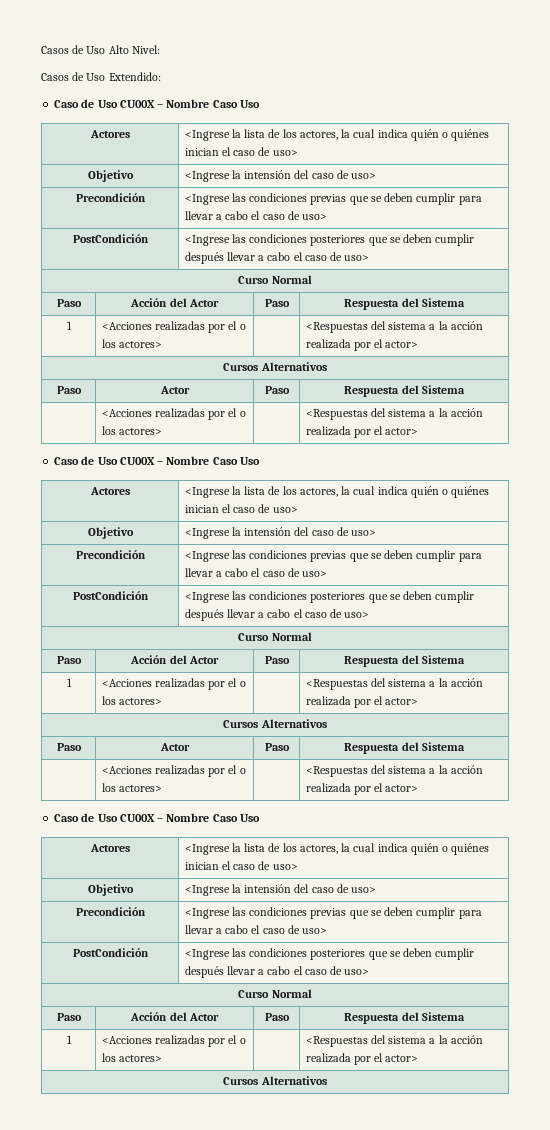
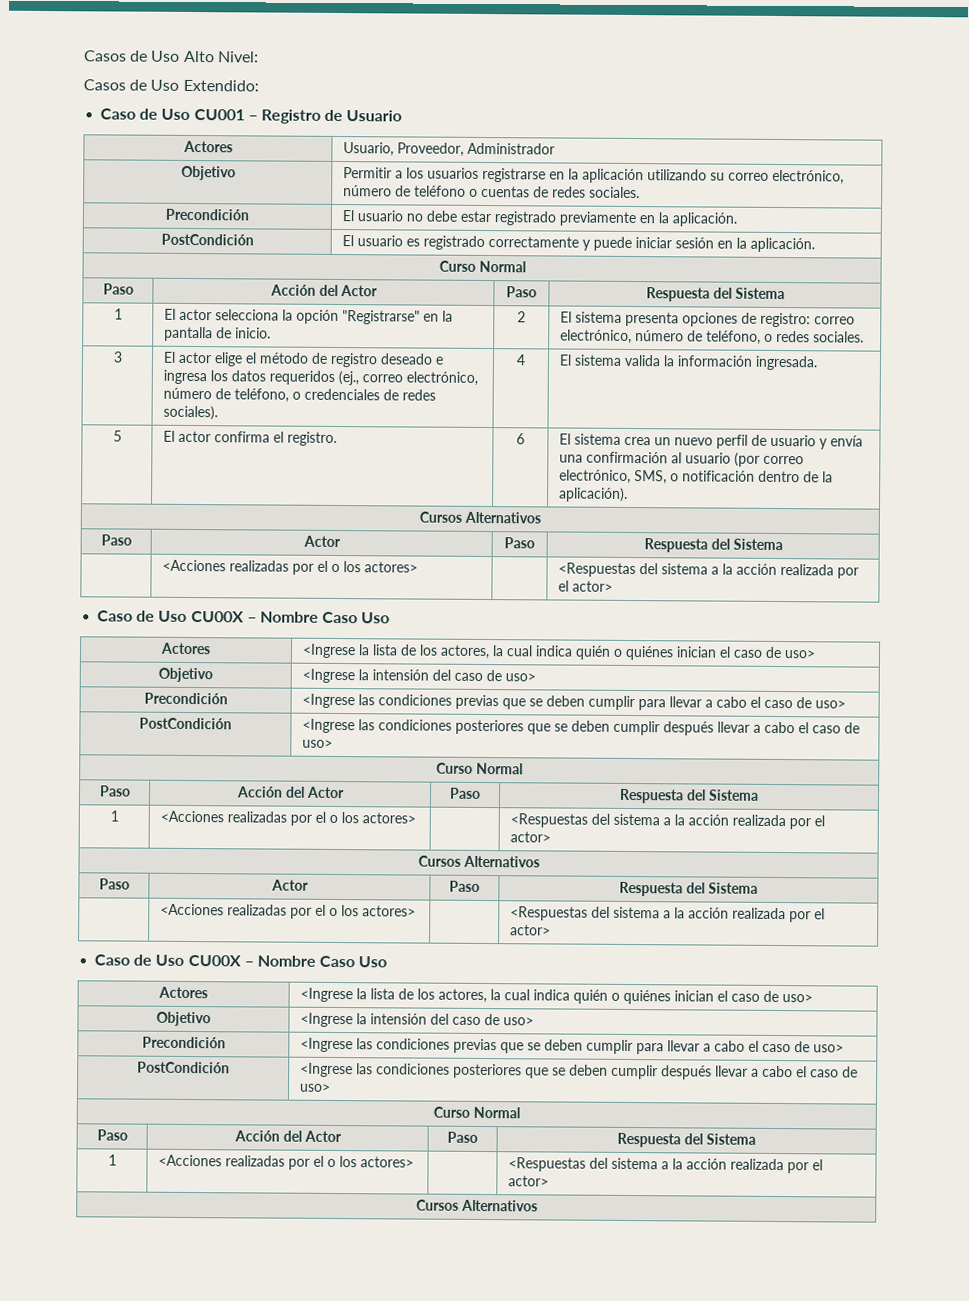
[119,99,260,108] [89,130,130,138] [184,129,490,141] [184,147,298,156] [87,170,134,182] [184,170,377,182] [75,193,146,202] [184,193,482,205] [184,211,328,220] [72,234,149,243] [184,234,475,246] [184,252,370,264] CU00X – Nombre Caso Uso // Actores | <Ingrese la lista de los actores, la cual indica quién o quiénes inician el caso de uso> // Objetivo | <Ingrese la intensión del caso de uso> // Precondición | <Ingrese las condiciones previas que se deben cumplir para llevar a cabo el caso de uso> // PostCondición | <Ingrese las condiciones posteriores que se deben cumplir después llevar a cabo el caso de uso> -> [193,109,403,124] [182,140,233,153] [342,142,555,157] [180,165,236,181] [342,167,844,185] [342,185,640,199] [165,208,249,221] [341,210,737,227] [160,233,254,246] [341,235,815,253] CU001 – Registro de Usuario // Actores | Usuario, Proveedor, Administrador // Objetivo | Permitir a los usuarios registrarse en la aplicación utilizando su correo electrónico, número de teléfono o cuentas de redes sociales. // Precondición | El usuario no debe estar registrado previamente en la aplicación. // PostCondición | El usuario es registrado correctamente y puede iniciar sesión en la aplicación.
[101,321,246,333] [101,339,162,348] [305,321,483,333] [305,339,419,351] <Acciones realizadas por el o los actores> | | <Respuestas del sistema a la acción realizada por el actor> -> [163,308,453,325] [163,326,271,342] [517,311,526,323] [559,311,855,328] [559,329,864,345] [112,351,123,363] [162,351,443,368] [162,369,478,386] [162,387,436,403] [162,405,218,421] [516,354,526,366] [558,354,818,371] [112,430,122,442] [162,430,337,446] [516,433,525,445] [558,433,863,450] [558,451,804,467] [558,469,833,485] [558,487,628,502] El actor selecciona la opción "Registrarse" en la pantalla de inicio. | 2 | El sistema presenta opciones de registro: correo electrónico, número de teléfono, o redes sociales. // 3 | El actor elige el método de registro deseado e ingresa los datos requeridos (ej., correo electrónico, número de teléfono, o credenciales de redes sociales). | 4 | El sistema valida la información ingresada. // 5 | El actor confirma el registro. | 6 | El sistema crea un nuevo perfil de usuario y envía una confirmación al usuario (por correo electrónico, SMS, o notificación dentro de la aplicación).

